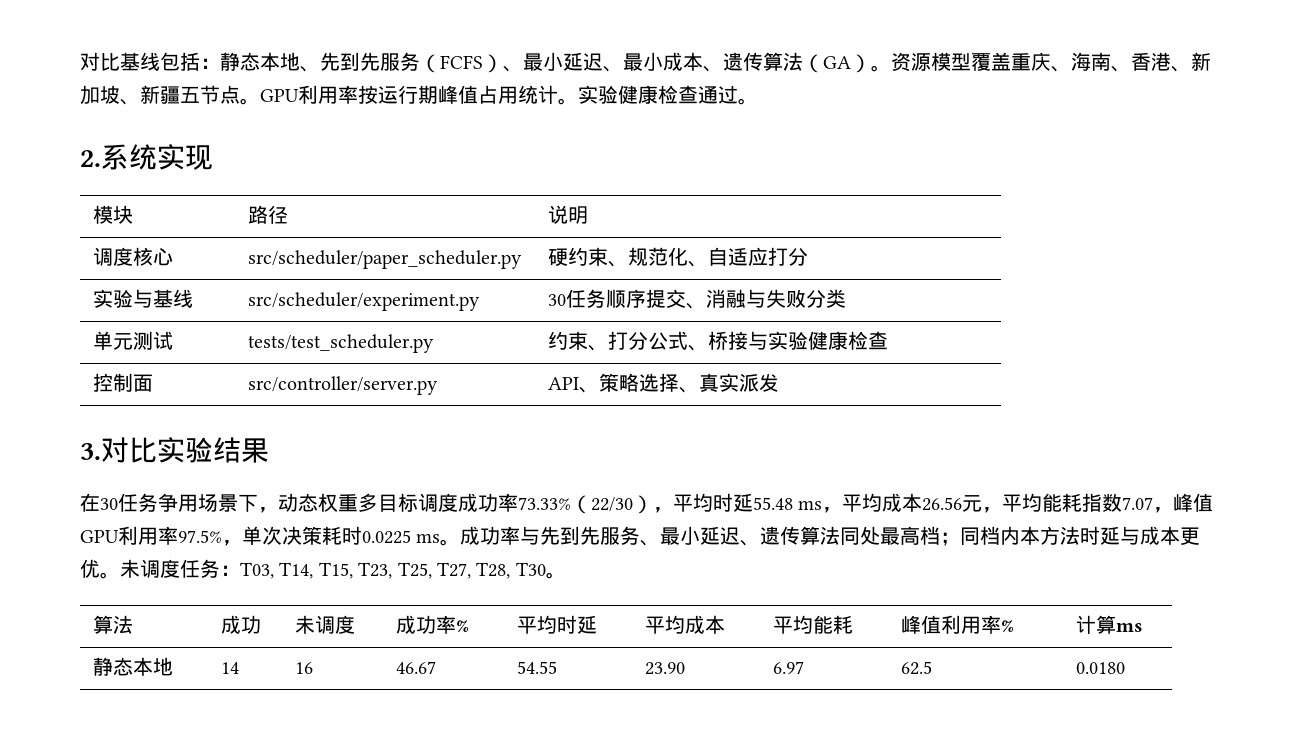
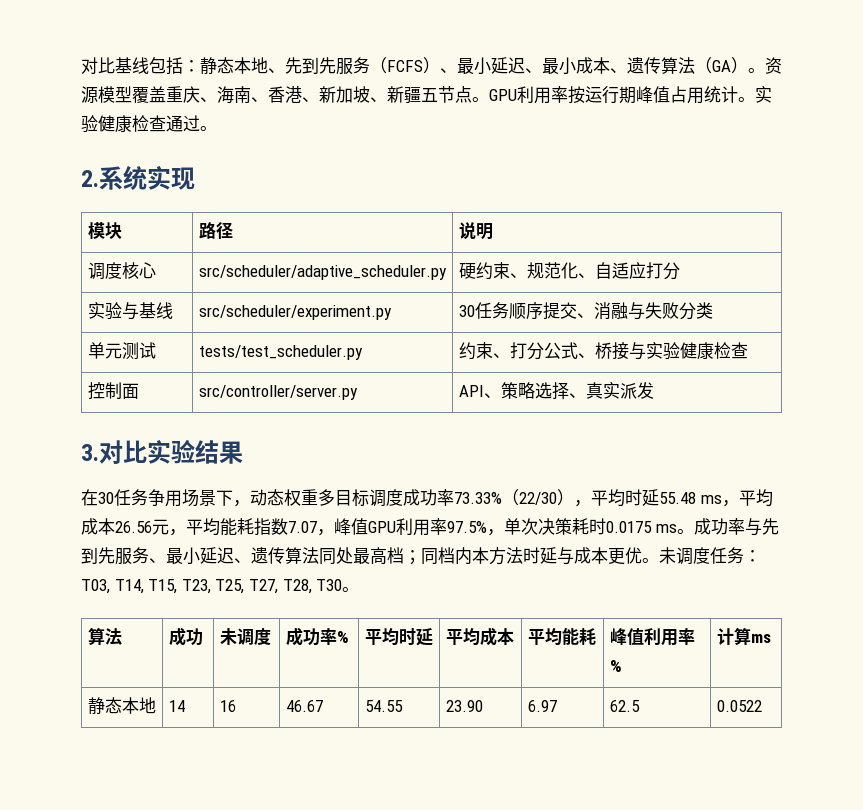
[248,250,523,269] src/scheduler/paper_scheduler.py -> [198,265,447,280] src/scheduler/adaptive_scheduler.py
[362,530,411,544] 0.0225 -> [606,521,652,533] 0.0175
[1076,662,1126,674] 0.0180 -> [716,700,762,712] 0.0522

